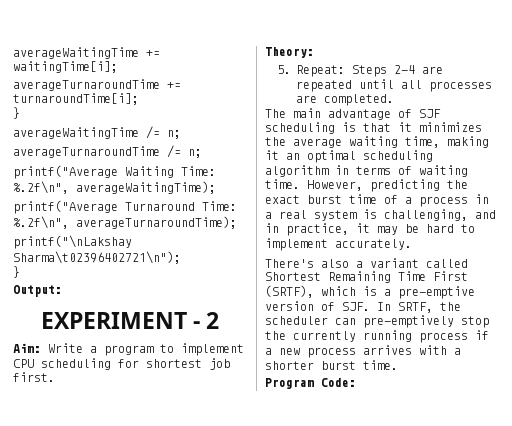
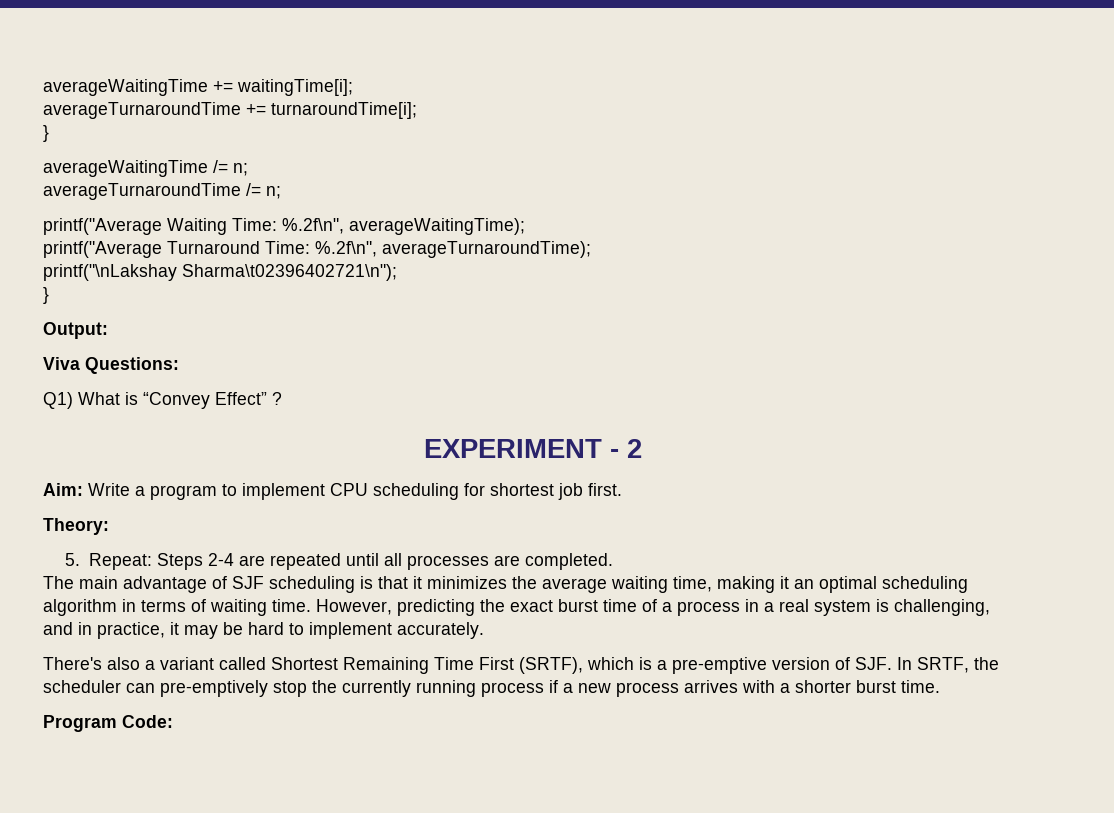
(62, 291) none -> [43,357,179,374] [43,392,282,409] // Viva Questions: // Q1) What is “Convey Effect” ?

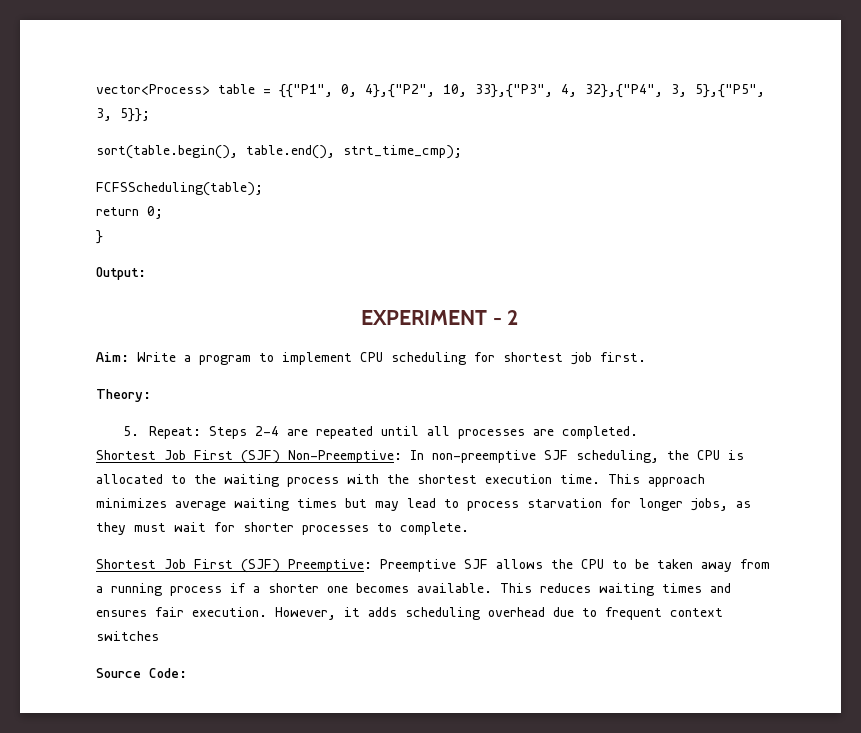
[43,79,353,96] [43,102,417,119] [43,125,49,142] [43,160,248,177] [43,183,281,200] [43,218,525,235] [43,241,591,258] [43,264,397,281] [43,287,49,304] [43,322,108,339] [43,357,179,374] [43,392,282,409] averageWaitingTime += waitingTime[i]; // averageTurnaroundTime += turnaroundTime[i]; // } // averageWaitingTime /= n; // averageTurnaroundTime /= n; // printf("Average Waiting Time: %.2f\n", averageWaitingTime); // printf("Average Turnaround Time: %.2f\n", averageTurnaroundTime); // printf("\nLakshay Sharma\t02396402721\n"); // } // Output: // Viva Questions: // Q1) What is “Convey Effect” ? -> [96,84,765,98] [96,108,150,122] [96,145,462,159] [96,182,263,196] [96,206,163,219] [96,230,103,244] [96,267,146,280] vector<Process> table = {{"P1", 0, 4},{"P2", 10, 33},{"P3", 4, 32},{"P4", 3, 5},{"P5", 3, 5}}; // sort(table.begin(), table.end(), strt_time_cmp); // FCFSScheduling(table); // return 0; // } // Output:
[43,576,968,593] [43,599,990,616] [43,622,484,639] [43,657,999,674] [43,680,940,697] [43,715,117,732] The main advantage of SJF scheduling is that it minimizes the average waiting time, making it an optimal scheduling algorithm in terms of waiting time. However, predicting the exact burst time of a process in a real system is challenging, and in practice, it may be hard to implement accurately. // There's also a variant called Shortest Remaining Time First (SRTF), which is a pre-emptive version of SJF. In SRTF, the scheduler can pre-emptively stop the currently running process if a new process arrives with a shorter burst time. // Program -> [96,450,744,464] [96,474,705,487] [96,498,751,511] [96,522,469,535] [96,559,770,573] [96,583,731,596] [96,607,723,620] [96,631,159,641] [96,668,141,678] Shortest Job First (SJF) Non-Preemptive: In non-preemptive SJF scheduling, the CPU is allocated to the waiting process with the shortest execution time. This approach minimizes average waiting times but may lead to process starvation for longer jobs, as they must wait for shorter processes to complete. // Shortest Job First (SJF) Preemptive: Preemptive SJF allows the CPU to be taken away from a running process if a shorter one becomes available. This reduces waiting times and ensures fair execution. However, it adds scheduling overhead due to frequent context switches // Source

